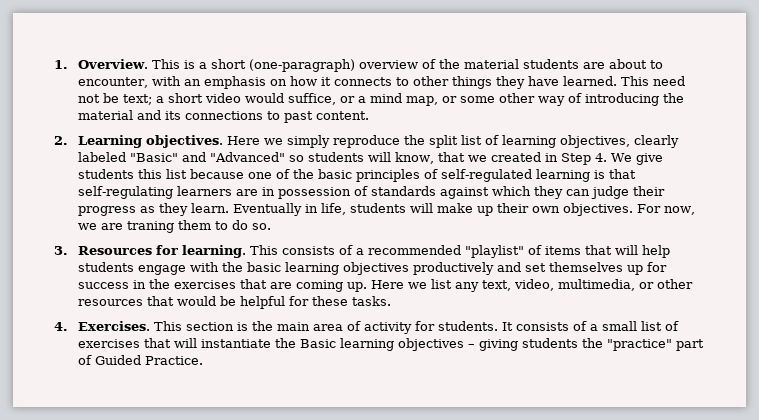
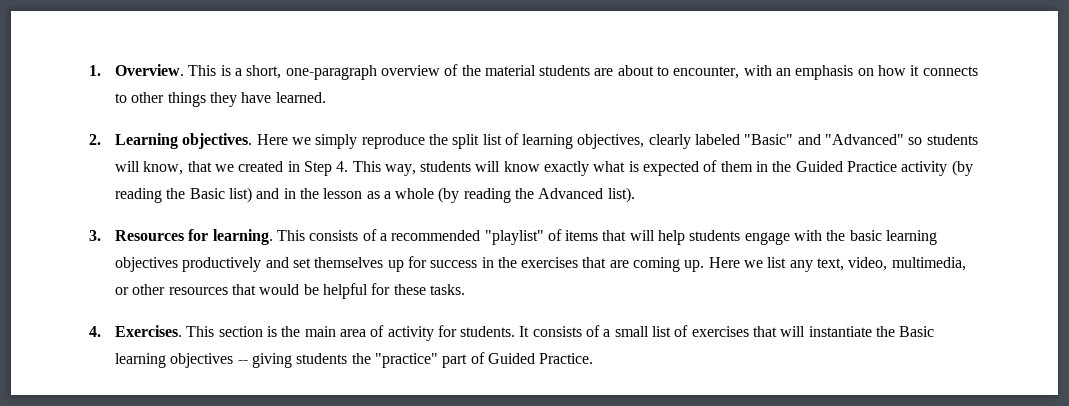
[210,59,355,72] short (one-paragraph) -> [246,65,377,80] short, one-paragraph
[620,76,685,86] [77,93,684,106] [77,110,369,123] This need not be text; a short video would suffice, or a mind map, or some other way of introducing the material and its connections to past content. -> (326, 97) none
[610,153,663,165] [77,169,636,182] [77,186,665,199] [77,203,695,216] [77,220,271,233] We give students this list because one of the basic principles of self-regulated learning is that self-regulating learners are in possession of standards against which they can judge their progress as they learn. Eventually in life, students will make up their own objectives. For now, we are traning them to do so. -> [352,160,973,176] [114,187,635,203] This way, students will know exactly what is expected of them in the Guided Practice activity (by reading the Basic list) and in the lesson as a whole (by reading the Advanced list).
[467,344,475,348] – -> [237,360,248,364] --

